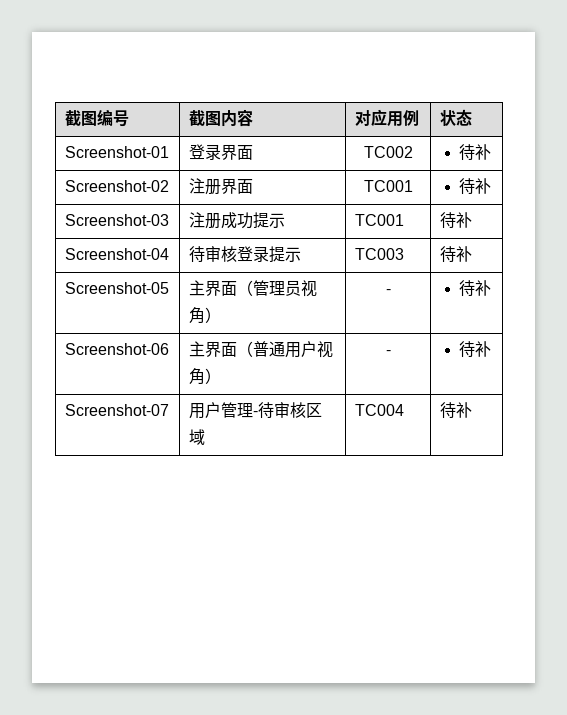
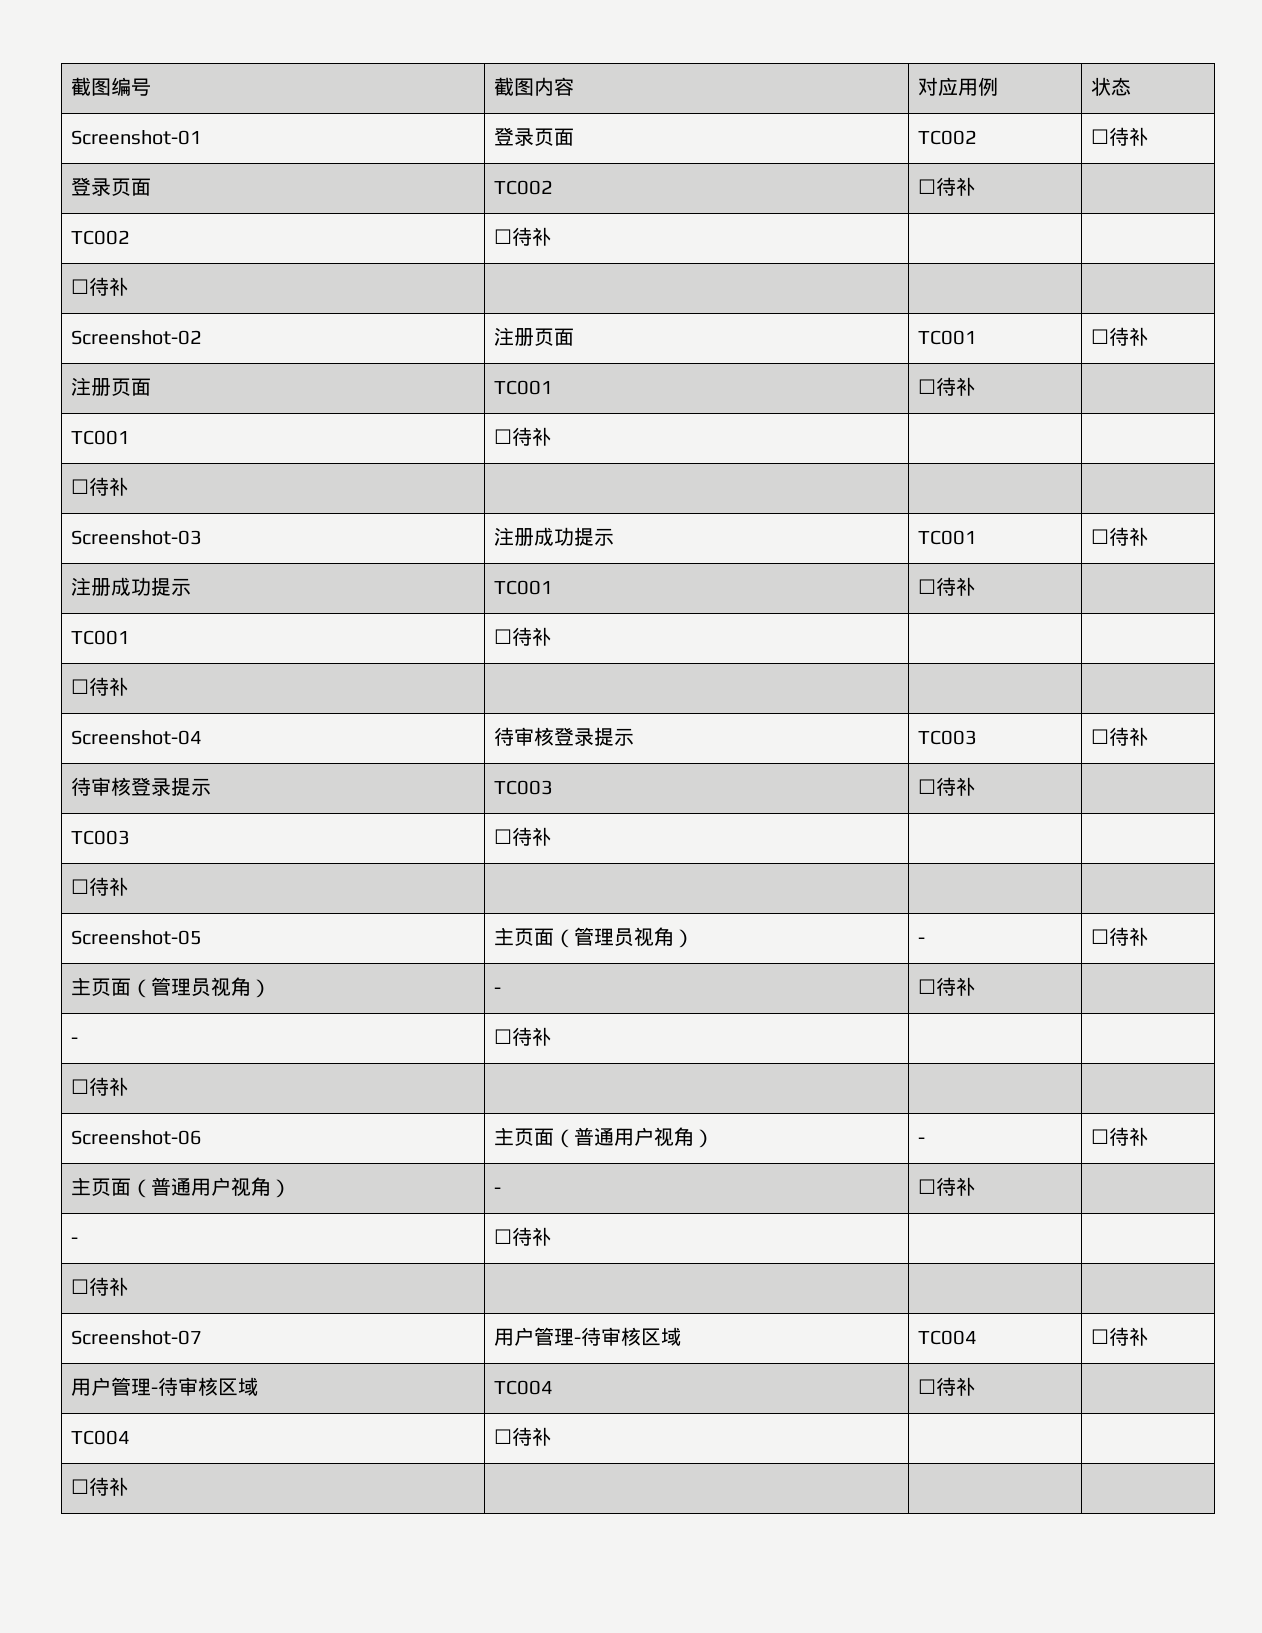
[220,144,253,160] [363,146,413,158] [459,144,492,161] 界面 | TC002 | 待补 -> [533,128,574,146] [917,130,977,145] [1090,127,1149,146] [70,177,151,196] [493,180,553,195] [917,177,976,196] [70,230,130,245] [493,227,552,246] [70,277,129,296] 页面 | TC002 | ☐待补 // 登录页面 | TC002 | ☐待补 | // TC002 | ☐待补 | | // ☐待补 | | |
[220,178,253,194] [363,180,413,192] [459,178,492,195] 界面 | TC001 | 待补 -> [533,328,574,346] [917,330,977,345] [1090,327,1149,346] [70,377,151,396] [493,380,553,395] [917,377,976,396] [70,430,130,445] [493,427,552,446] [70,477,129,496] 页面 | TC001 | ☐待补 // 注册页面 | TC001 | ☐待补 | // TC001 | ☐待补 | | // ☐待补 | | |
[439,212,472,229] 待补 -> [1090,527,1149,546] [70,577,191,596] [493,580,553,595] [917,577,976,596] [70,630,130,645] [493,627,552,646] [70,677,129,696] ☐待补 // 注册成功提示 | TC001 | ☐待补 | // TC001 | ☐待补 | | // ☐待补 | | |
[439,246,472,263] 待补 -> [1090,727,1149,746] [70,777,211,796] [493,780,553,795] [917,777,976,796] [70,830,130,845] [493,827,552,846] [70,877,129,896] ☐待补 // 待审核登录提示 | TC003 | ☐待补 | // TC003 | ☐待补 | | // ☐待补 | | |
[204,280,317,297] [188,307,221,324] [385,289,391,294] [459,280,492,297] 界面（管理员视角） | - | 待补 -> [513,927,694,948] [917,937,925,944] [1090,927,1149,946] [70,977,271,998] [493,987,501,994] [917,977,976,996] [70,1037,78,1044] [493,1027,552,1046] [70,1077,129,1096] 页面（管理员视角） | - | ☐待补 // 主页面（管理员视角） | - | ☐待补 | // - | ☐待补 | | // ☐待补 | | |
[204,341,333,358] [188,368,221,385] [385,350,391,355] [459,341,492,358] 界面（普通用户视角） | - | 待补 -> [513,1127,714,1148] [917,1137,925,1144] [1090,1127,1149,1146] [70,1177,291,1198] [493,1187,501,1194] [917,1177,976,1196] [70,1237,78,1244] [493,1227,552,1246] [70,1277,129,1296] 页面（普通用户视角） | - | ☐待补 // 主页面（普通用户视角） | - | ☐待补 | // - | ☐待补 | | // ☐待补 | | |
[439,402,472,419] 待补 -> [1090,1327,1149,1346] [70,1377,258,1396] [493,1380,553,1395] [917,1377,976,1396] [70,1430,130,1445] [493,1427,552,1446] [70,1477,129,1496] ☐待补 // 用户管理-待审核区域 | TC004 | ☐待补 | // TC004 | ☐待补 | | // ☐待补 | | |

